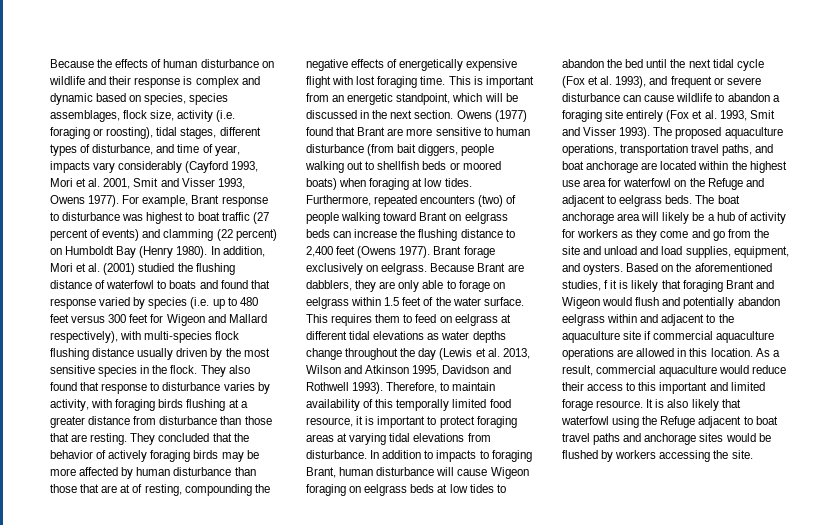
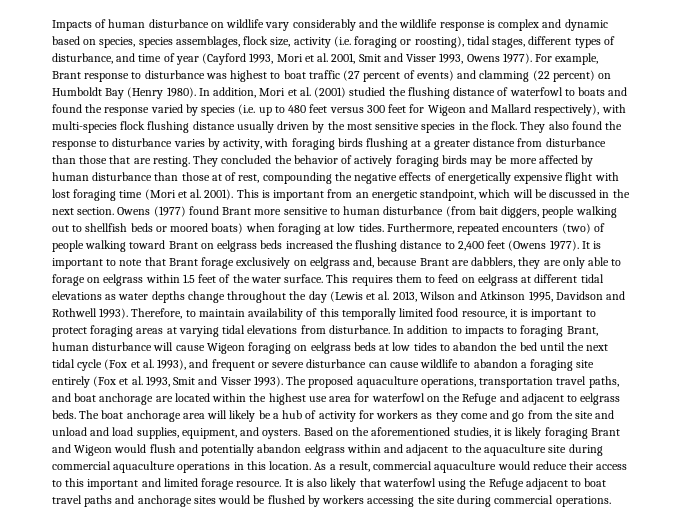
[50,59,149,68] Because the effects -> [52,20,92,31] Impacts
[88,76,132,85] and their -> [265,19,438,31] vary considerably and the wildlife
[214,145,240,156] [50,161,183,173] year, impacts vary considerably -> [175,56,199,65] year
[250,280,270,289] that -> [85,104,103,113] the
[80,382,100,391] that -> [605,121,623,130] the
[212,433,232,442] that -> (272, 159) none
[80,484,118,493] that are -> (210, 176) none
[144,484,182,496] resting, -> [238,174,260,183] rest,
[420,76,446,85] time. -> [119,189,234,200] time (Mori et al. 2001).
[336,127,404,136] that Brant are -> [222,207,252,215] Brant
[333,229,398,238] can increase -> [285,240,333,249] increased
(431, 252) none -> [581,241,602,249] [52,257,166,269] It is important to note that
[381,263,475,275] eelgrass. Because -> [309,257,418,269] eelgrass and, because
[604,280,609,289] f -> (491, 432) none
[661,280,681,289] that -> (542, 433) none
[644,331,652,340] if -> [568,444,603,456] during
[617,348,675,357] are allowed -> (231, 467) none
[731,450,753,459] site. -> [436,495,611,507] site during commercial operations.

